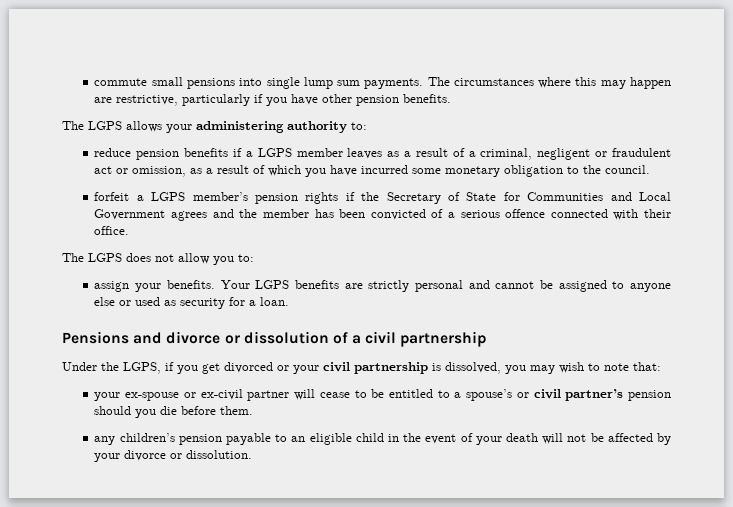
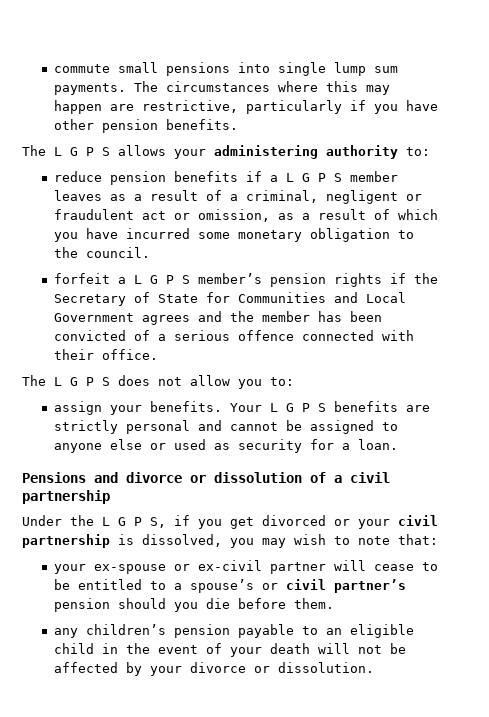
[88,121,122,130] LGPS -> [54,147,110,156] L G P S
[257,148,292,157] LGPS -> [285,173,342,182] L G P S
[151,192,186,201] LGPS -> [133,275,190,284] L G P S
[88,253,122,262] LGPS -> [54,377,110,386] L G P S
[255,280,290,289] LGPS -> [269,403,326,412] L G P S
[123,362,161,374] LGPS, -> [102,517,166,528] L G P S,

